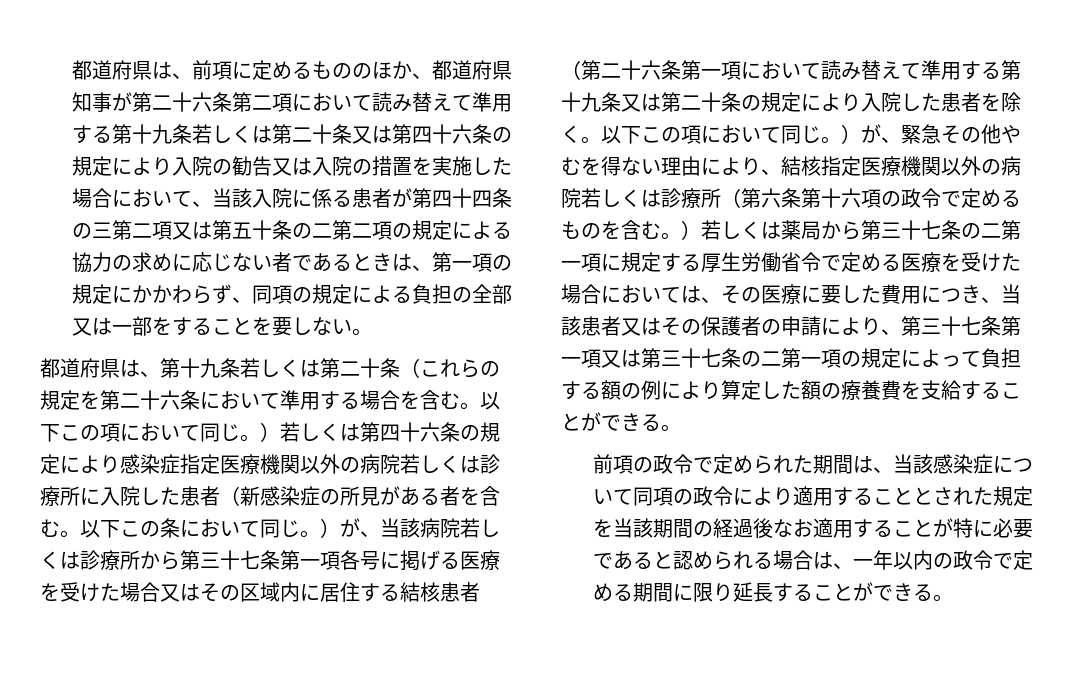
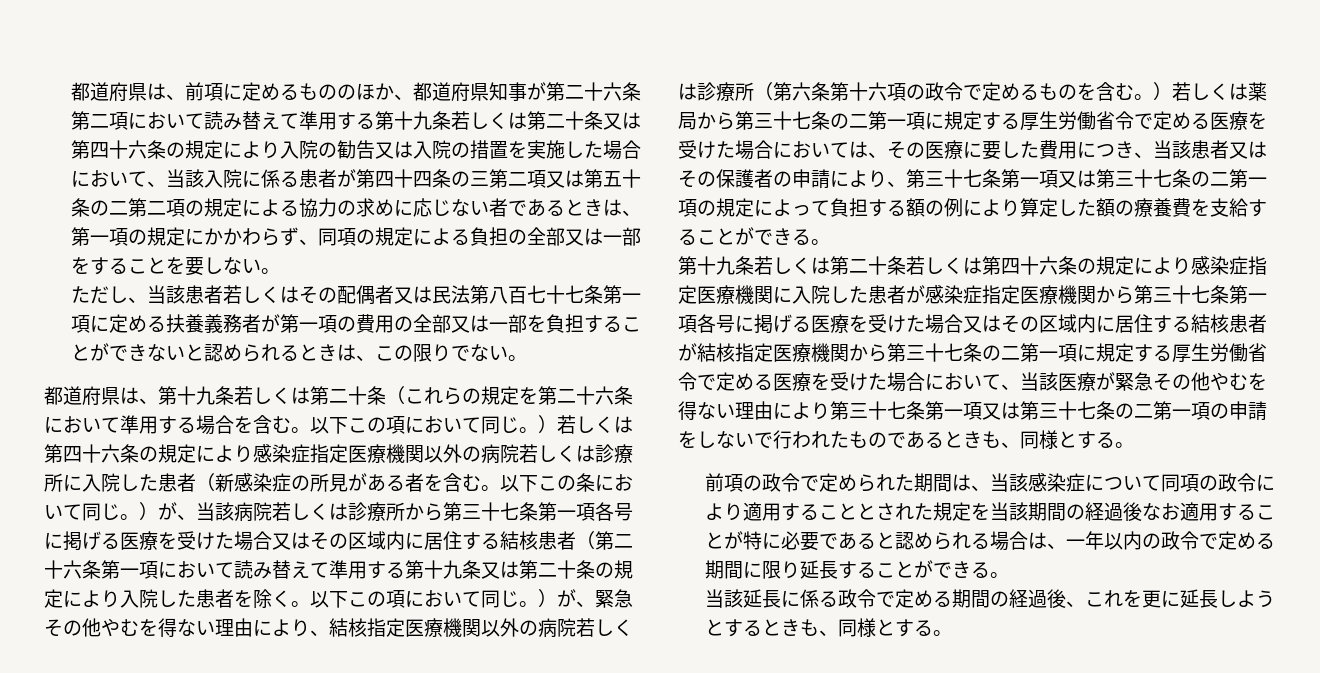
(372, 332) none -> [71,285,642,305] [71,314,642,333] [71,343,528,362] // ただし、当該患者若しくはその配偶者又は民法第八百七十七条第一項に定める扶養義務者が第一項の費用の全部又は一部を負担することができないと認められるときは、この限りでない。
(681, 428) none -> [678,256,1267,275] [678,285,1267,304] [678,314,1267,334] [678,343,1267,362] [678,372,1267,392] [678,401,1267,421] [678,430,1134,449] // 第十九条若しくは第二十条若しくは第四十六条の規定により感染症指定医療機関に入院した患者が感染症指定医療機関から第三十七条第一項各号に掲げる医療を受けた場合又はその区域内に居住する結核患者が結核指定医療機関から第三十七条の二第一項に規定する厚生労働省令で定める医療を受けた場合において、当該医療が緊急その他やむを得ない理由により第三十七条第一項又は第三十七条の二第一項の申請をしないで行われたものであるときも、同様とする。
(953, 598) none -> [705,589,1276,608] [705,618,953,637] // 当該延長に係る政令で定める期間の経過後、これを更に延長しようとするときも、同様とする。

